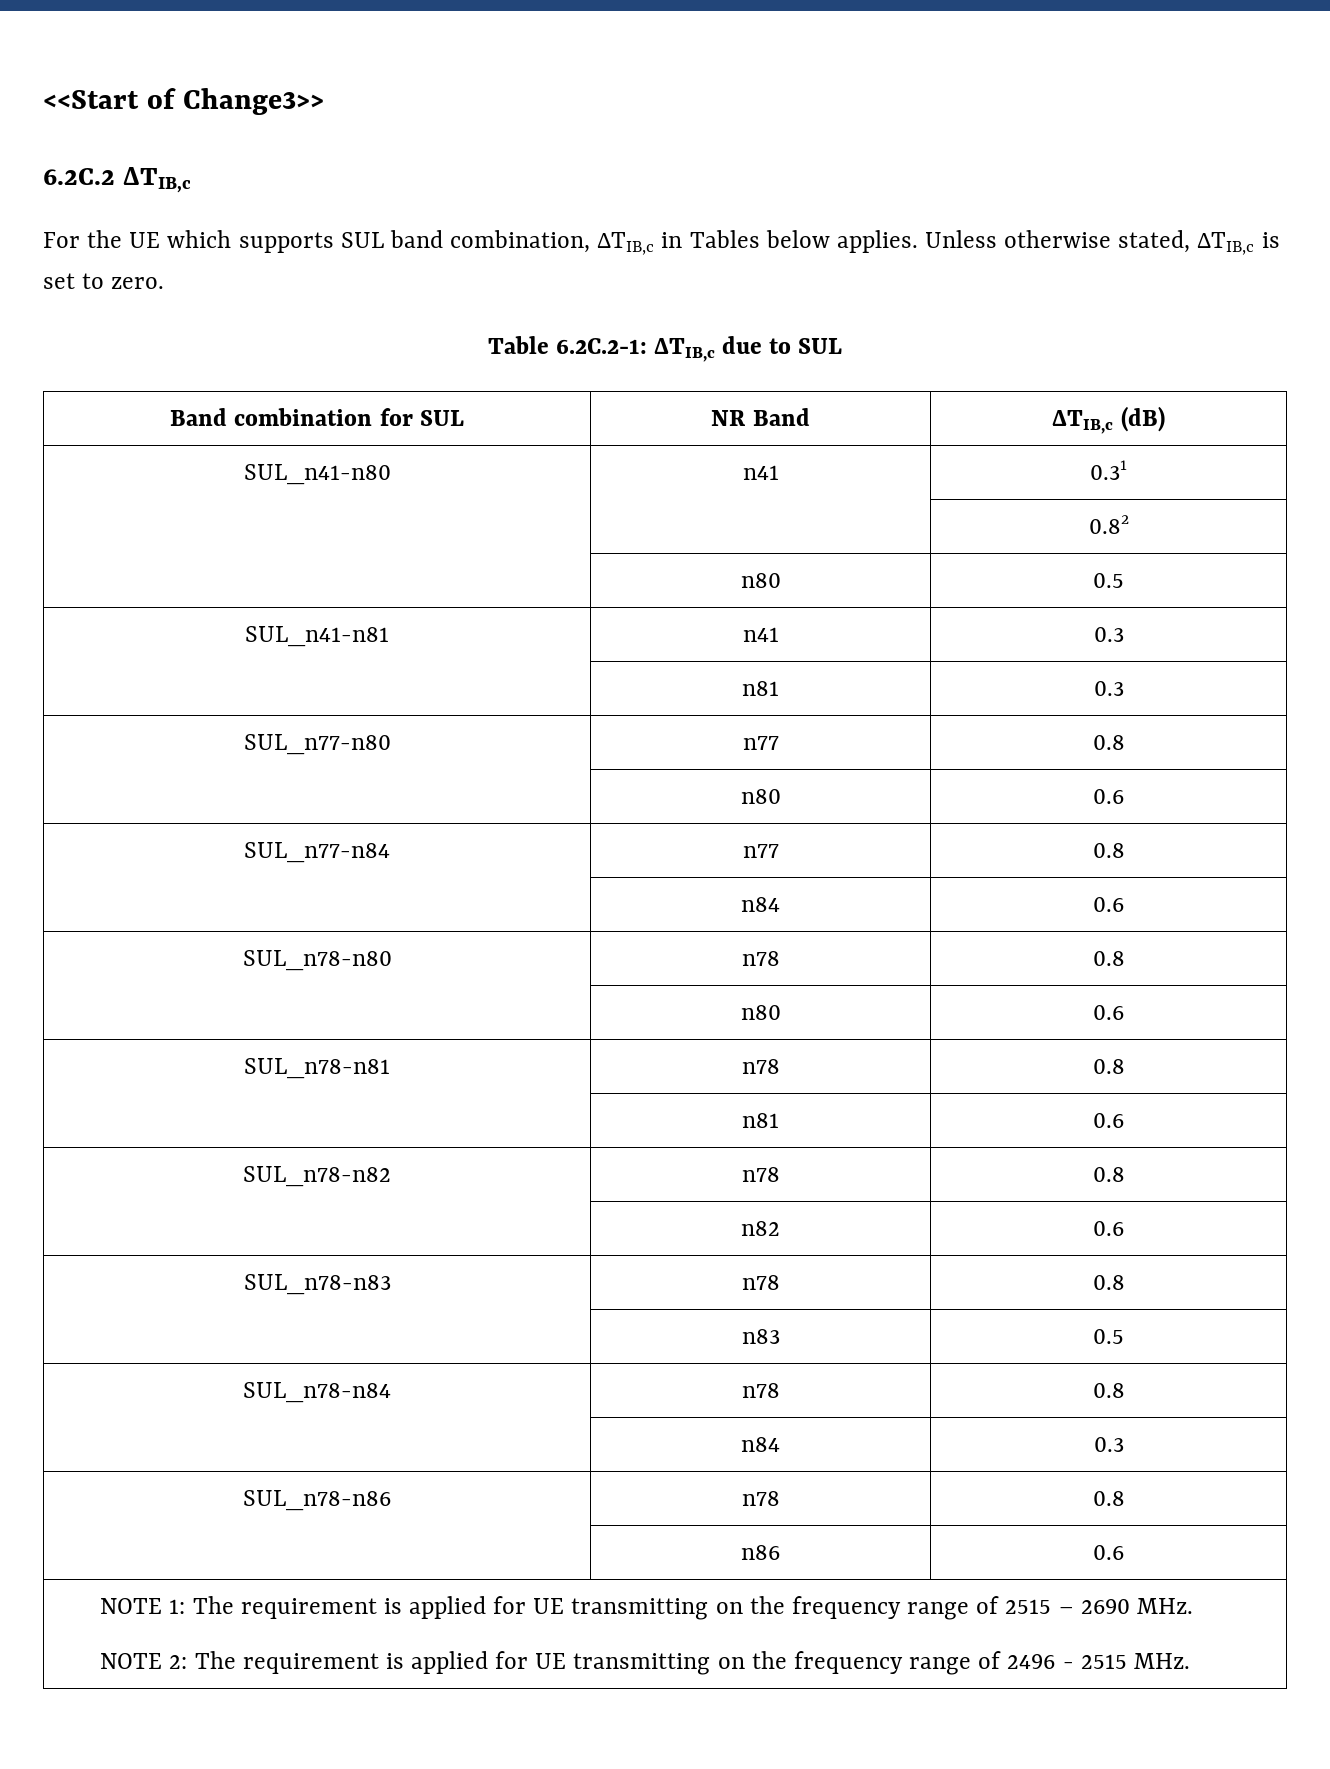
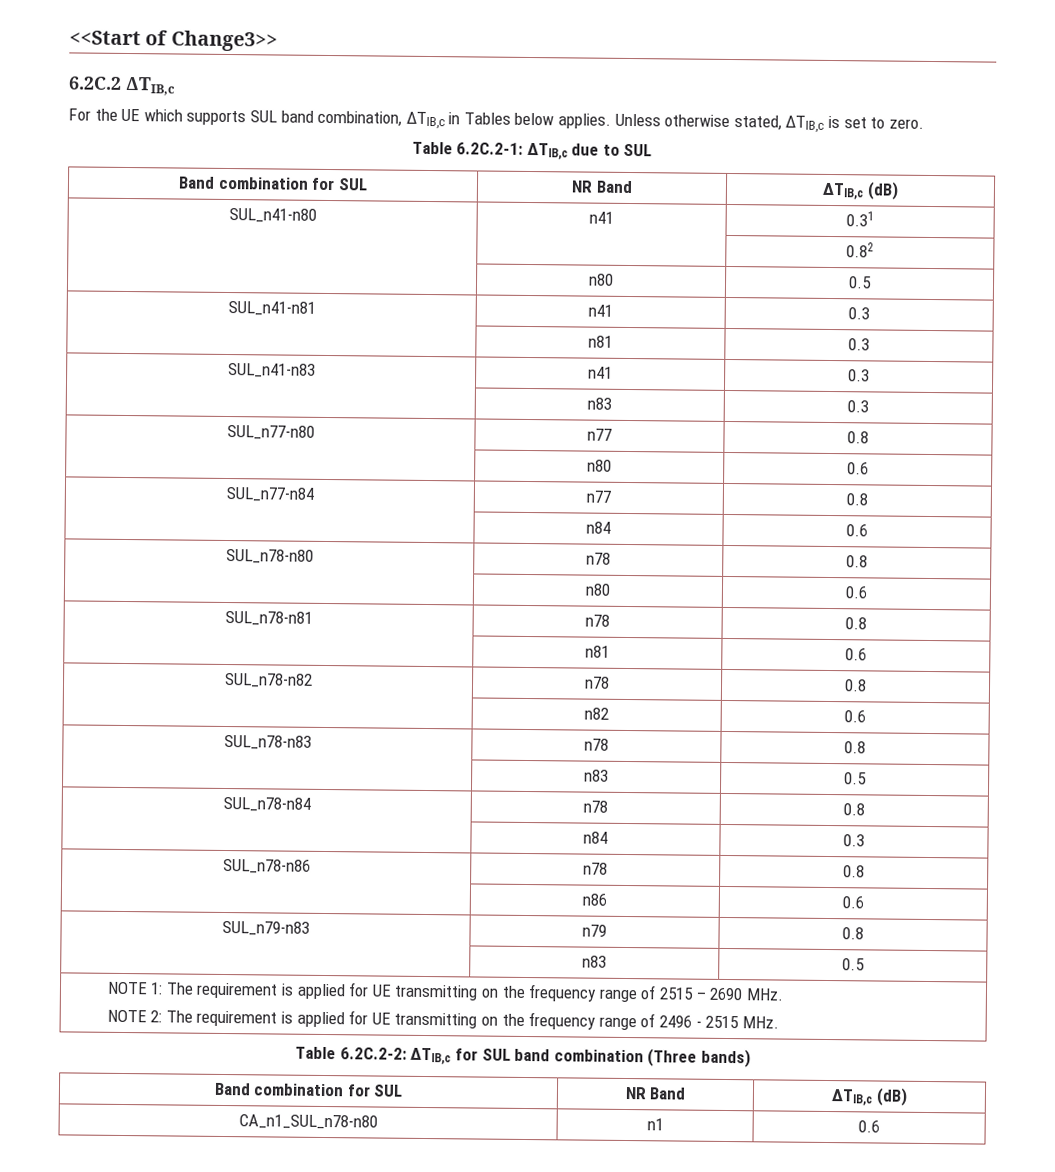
(1124, 688) none -> [227,363,316,378] [588,366,613,379] [848,369,870,382] [587,397,612,410] [847,400,869,413] // SUL_n41-n83 | n41 | 0.3 // | n83 | 0.3
(1124, 1552) none -> [221,920,310,936] [582,924,607,937] [842,927,864,940] [582,955,607,968] [842,958,865,971] // SUL_n79-n83 | n79 | 0.8 // | n83 | 0.5
(1190, 1661) none -> [295,1046,751,1068] [213,1082,404,1097] [624,1086,687,1100] [831,1087,908,1106] [238,1114,378,1130] [646,1118,664,1131] [858,1120,880,1133] // Table 6.2C.2-2: ΔTIB,c for SUL band combination (Three bands) // Band combination for SUL | NR Band | ΔTIB,c (dB) // CA_n1_SUL_n78-n80 | n1 | 0.6

